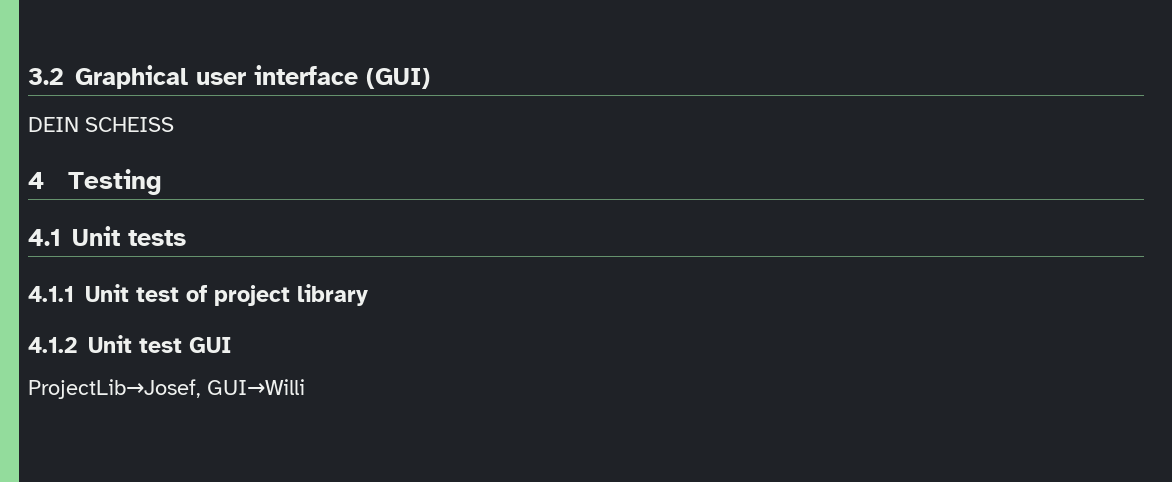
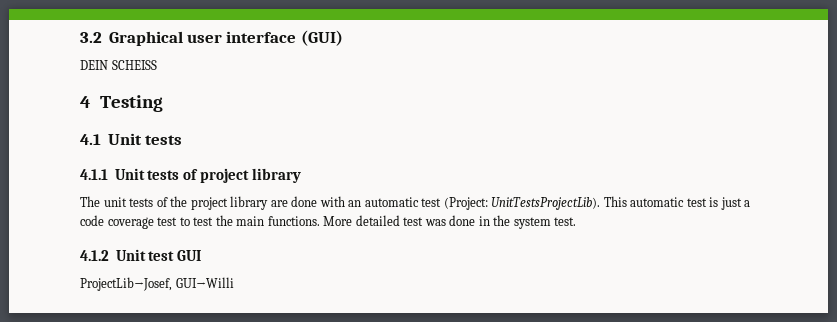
[136,287,179,302] test -> [147,170,180,180] tests
(368, 295) none -> [80,196,751,210] [80,215,577,229] // The unit tests of the project library are done with an automatic test (Project: UnitTestsProjectLib). This automatic test is just a code coverage test to test the main functions. More detailed test was done in the system test.

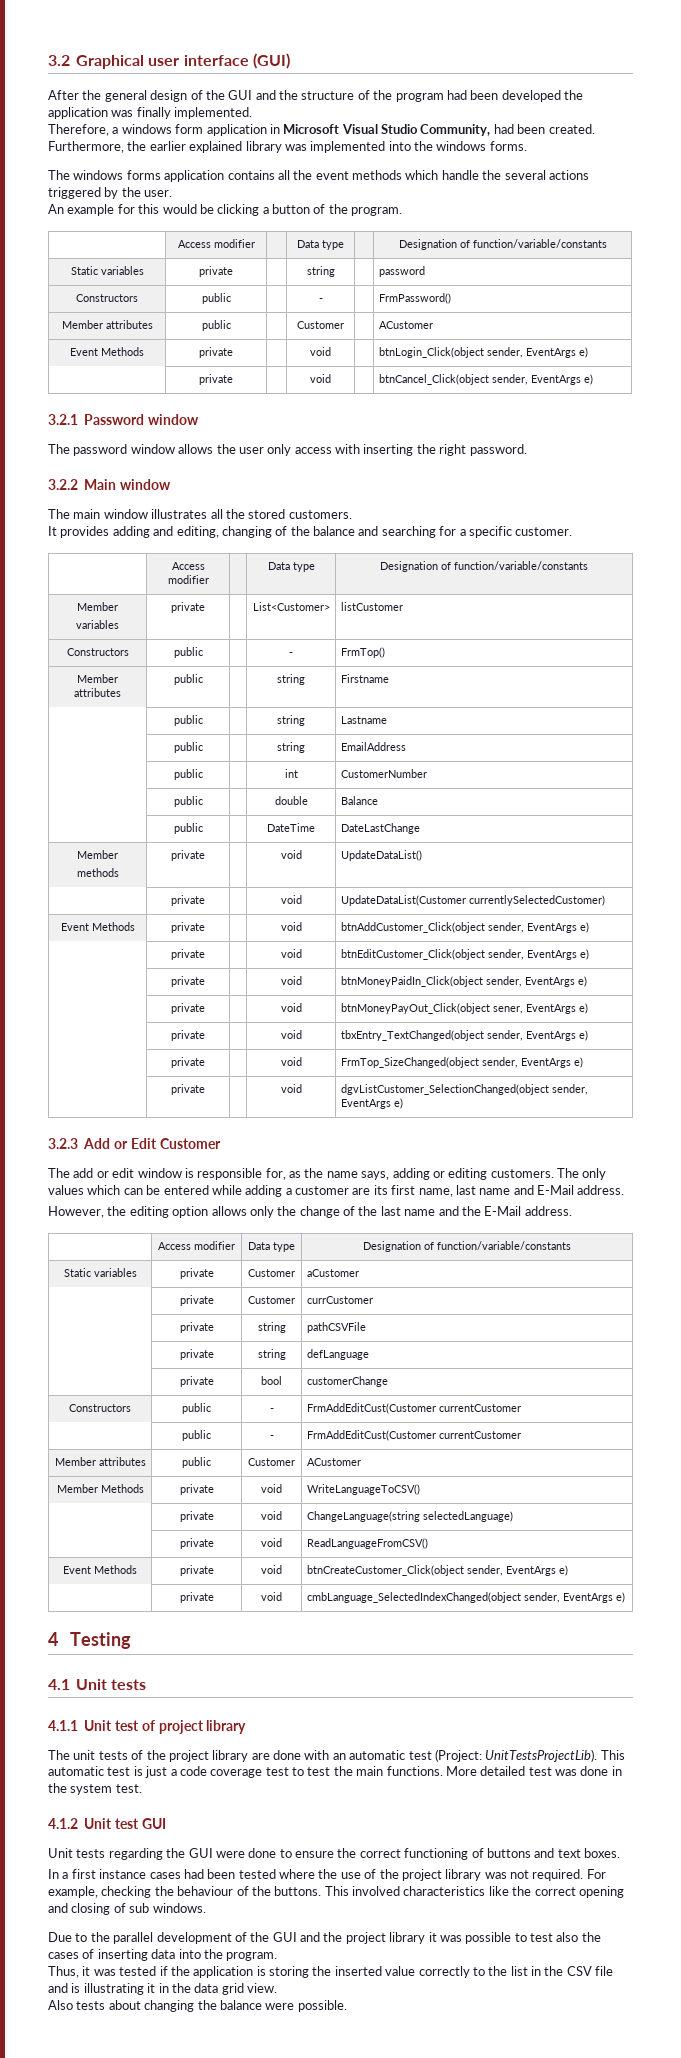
[80,60,157,70] DEIN SCHEISS -> [48,90,583,102] [48,107,253,119] [48,124,595,136] [48,141,527,153] [48,170,589,182] [48,187,173,199] [48,204,403,216] [177,239,255,248] [297,240,344,250] [398,239,607,250] [70,266,144,275] [199,266,233,277] [306,266,335,277] [378,266,425,277] [76,294,138,302] [201,293,231,304] [318,298,323,302] [378,293,451,304] [61,320,153,329] [201,320,231,331] [297,321,344,329] [378,321,433,329] [70,347,144,356] [199,347,233,358] [310,347,331,356] [378,347,588,358] [199,374,233,385] [310,374,331,383] [378,374,593,385] [48,414,200,425] [48,444,527,456] [48,479,172,490] [48,509,352,519] [48,526,573,538] [171,562,205,570] [167,575,209,584] [267,562,315,572] [380,561,588,572] [77,602,118,611] [76,620,119,629] [171,602,205,613] [252,602,330,611] [340,602,403,611] [66,648,129,656] [173,647,203,658] [289,652,293,656] [340,647,385,658] [77,674,118,683] [74,688,121,697] [173,674,203,685] [277,674,305,685] [340,674,389,683] [173,715,203,726] [277,715,305,726] [340,716,387,724] [173,742,203,753] [277,742,305,753] [340,742,406,751] [173,769,203,780] [284,769,298,778] [340,769,427,778] [173,796,203,807] [274,796,308,805] [340,796,378,805] [173,823,203,834] [267,823,315,832] [340,823,420,834] [77,850,118,859] [76,868,119,877] [171,850,205,861] [280,850,302,859] [340,850,422,861] [171,895,205,906] [280,895,302,904] [340,895,605,906] [60,922,135,931] [171,922,205,933] [280,922,302,931] [340,922,589,933] [171,949,205,960] [280,949,302,958] [340,949,589,960] [171,976,205,987] [280,976,302,985] [340,976,587,987] [171,1003,205,1014] [280,1003,302,1012] [340,1003,588,1014] [171,1030,205,1041] [280,1030,302,1039] [340,1030,588,1041] [171,1057,205,1068] [280,1057,302,1066] [340,1057,583,1068] [171,1084,205,1095] [280,1084,302,1093] [340,1084,588,1095] [340,1098,403,1109] [48,1138,221,1149] [48,1168,607,1180] [48,1185,625,1197] [48,1206,572,1218] [158,1241,235,1250] [248,1242,295,1252] [363,1241,571,1252] [63,1268,137,1277] [179,1268,214,1279] [248,1269,295,1277] [306,1269,359,1277] [179,1295,214,1306] [248,1296,295,1304] [306,1296,373,1304] [179,1322,214,1333] [257,1322,286,1333] [306,1322,366,1333] [179,1349,214,1360] [257,1349,286,1360] [306,1349,369,1360] [179,1376,214,1387] [261,1376,282,1385] [306,1376,388,1387] [69,1404,131,1412] [182,1403,211,1414] [269,1408,274,1412] [306,1403,521,1414] [182,1430,211,1441] [269,1435,274,1439] [306,1430,521,1441] [54,1457,146,1466] [182,1457,211,1468] [248,1458,295,1466] [306,1458,361,1466] [56,1484,144,1493] [179,1484,214,1495] [261,1484,282,1493] [306,1484,420,1495] [179,1511,214,1522] [261,1511,282,1520] [306,1511,513,1522] [179,1538,214,1549] [261,1538,282,1547] [306,1538,428,1549] [63,1565,137,1574] [179,1565,214,1576] [261,1565,282,1574] [306,1565,568,1576] [179,1592,214,1603] [261,1592,282,1601] [306,1592,625,1603] After the general design of the GUI and the structure of the program had been developed the application was finally implemented. // Therefore, a windows form application in Microsoft Visual Studio Community, had been created. Furthermore, the earlier explained library was implemented into the windows forms. // The windows forms application contains all the event methods which handle the several actions triggered by the user. // An example for this would be clicking a button of the program. // | Access modifier | | Data type | | Designation of function/variable/constants // Static variables | private | | string | | password // Constructors | public | | - | | FrmPassword() // Member attributes | public | | Customer | | ACustomer // Event Methods | private | | void | | btnLogin_Click(object sender, EventArgs e) // | private | | void | | btnCancel_Click(object sender, EventArgs e) // 3.2.1 Password window // The password window allows the user only access with inserting the right password. // 3.2.2 Main window // The main window illustrates all the stored customers. // It provides adding and editing, changing of the balance and searching for a specific customer. // | Access modifier | | Data type | Designation of function/variable/constants // Member // variables | private | | List<Customer> | listCustomer // Constructors | public | | - | FrmTop() // Member attributes | public | | string | Firstname // | public | | string | Lastname // | public | | string | EmailAddress // | public | | int | CustomerNumber // | public | | double | Balance // | public | | DateTime | DateLastChange // Member // methods | private | | void | UpdateDataList() // | private | | void | UpdateDataList(Customer currentlySelectedCustomer) // Event Methods | private | | void | btnAddCustomer_Click(object sender, EventArgs e) // | private | | void | btnEditCustomer_Click(object sender, EventArgs e) // | private | | void | btnMoneyPaidIn_Click(object sender, EventArgs e) // | private | | void | btnMoneyPayOut_Click(object sener, EventArgs e) // | private | | void | tbxEntry_TextChanged(object sender, EventArgs e) // | private | | void | FrmTop_SizeChanged(object sender, EventArgs e) // | private | | void | dgvListCustomer_SelectionChanged(object sender, EventArgs e) // 3.2.3 Add or Edit Customer // The add or edit window is responsible for, as the name says, adding or editing customers. The only values which can be entered while adding a customer are its first name, last name and E-Mail address. // However, the editing option allows only the change of the last name and the E-Mail address. // | Access modifier | Data type | Designation of function/variable/constants // Static variables | private | Customer | aCustomer // | private | Customer | currCustomer // | private | string | pathCSVFile // | private | string | defLanguage // | private | bool | customerChange // Constructors | public | - | FrmAddEditCust(Customer currentCustomer // | public | - | FrmAddEditCust(Customer currentCustomer // Member attributes | public | Customer | ACustomer // Member Methods | private | void | WriteLanguageToCSV() // | private | void | ChangeLanguage(string selectedLanguage) // | private | void | ReadLanguageFromCSV() // Event Methods | private | void | btnCreateCustomer_Click(object sender, EventArgs e) // | private | void | cmbLanguage_SelectedIndexChanged(object sender, EventArgs e)
[147,170,180,180] tests -> [115,1720,140,1731] test
[80,277,234,291] ProjectLib→Josef, GUI→Willi -> [48,1848,620,1860] [48,1869,606,1881] [48,1886,624,1898] [48,1903,206,1915] [48,1932,601,1944] [48,1949,278,1961] [48,1966,614,1978] [48,1983,277,1995] [48,2000,347,2012] Unit tests regarding the GUI were done to ensure the correct functioning of buttons and text boxes. // In a first instance cases had been tested where the use of the project library was not required. For example, checking the behaviour of the buttons. This involved characteristics like the correct opening and closing of sub windows. // Due to the parallel development of the GUI and the project library it was possible to test also the cases of inserting data into the program. // Thus, it was tested if the application is storing the inserted value correctly to the list in the CSV file and is illustrating it in the data grid view. // Also tests about changing the balance were possible.

